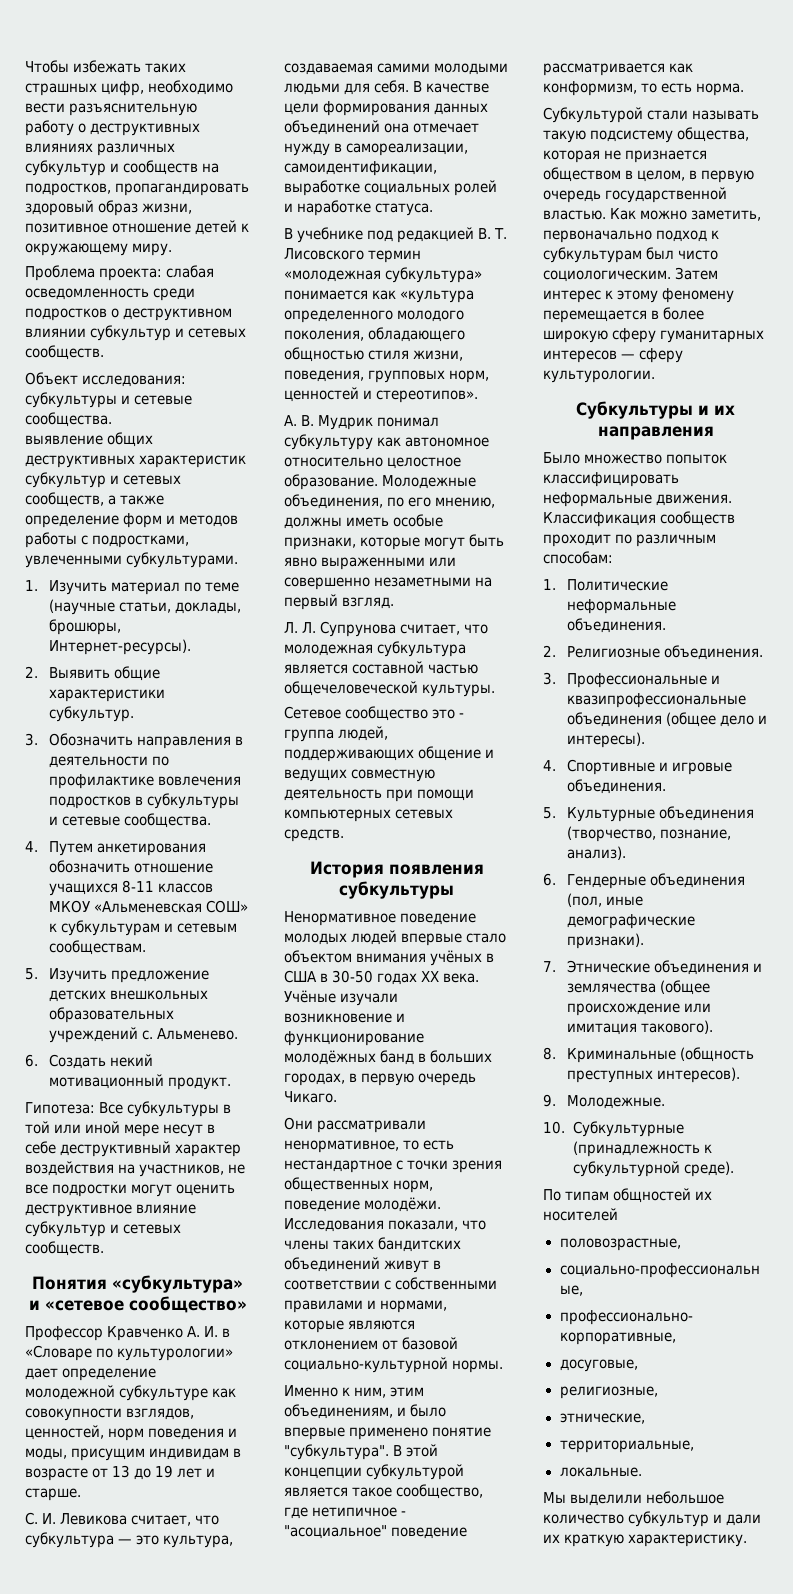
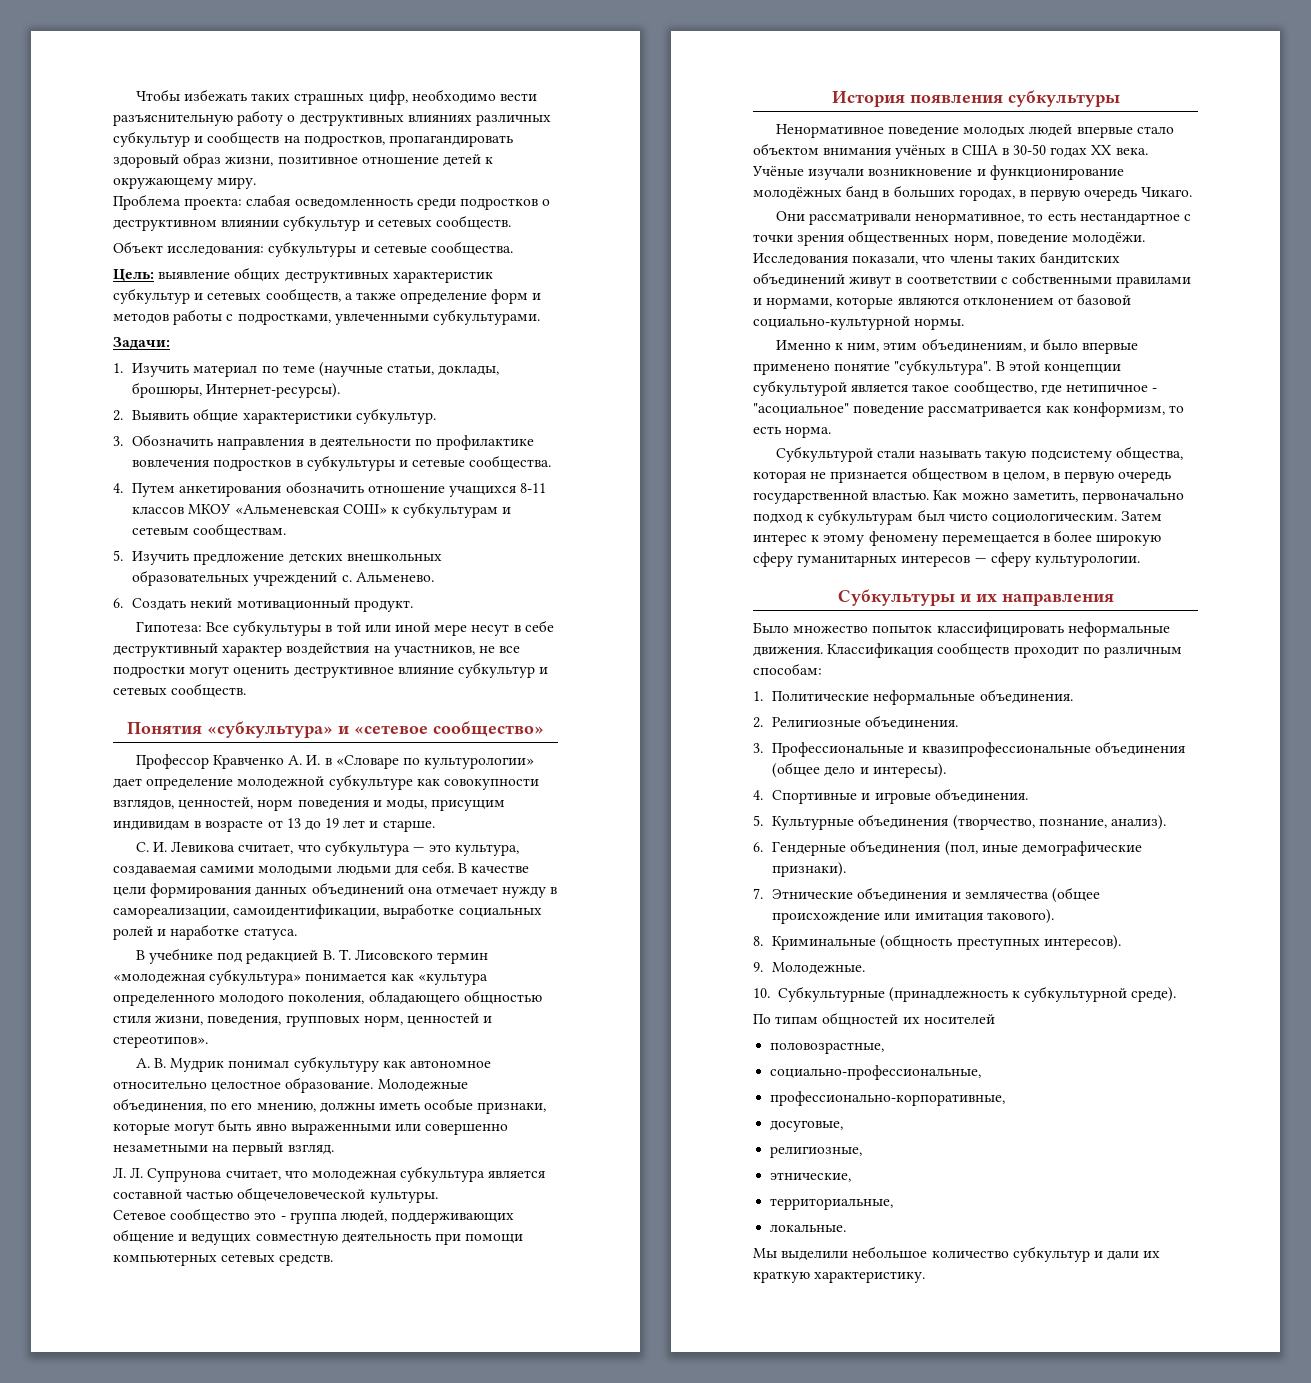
(112, 419) none -> [113,269,154,282] Цель:
(239, 560) none -> [113,337,170,350] // Задачи:

